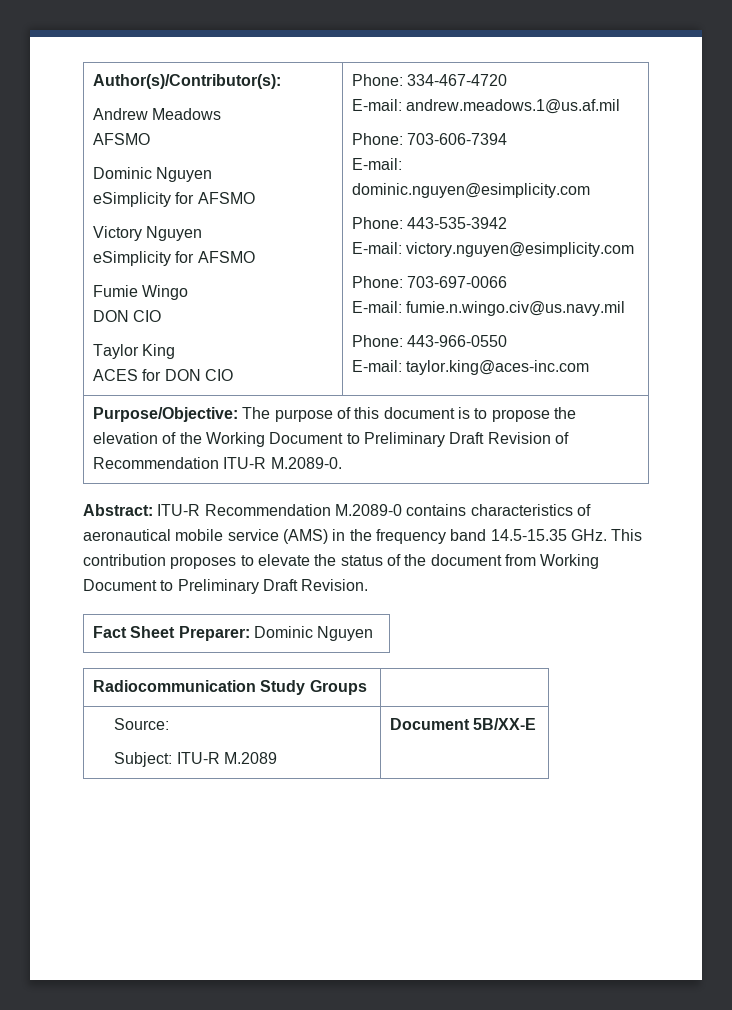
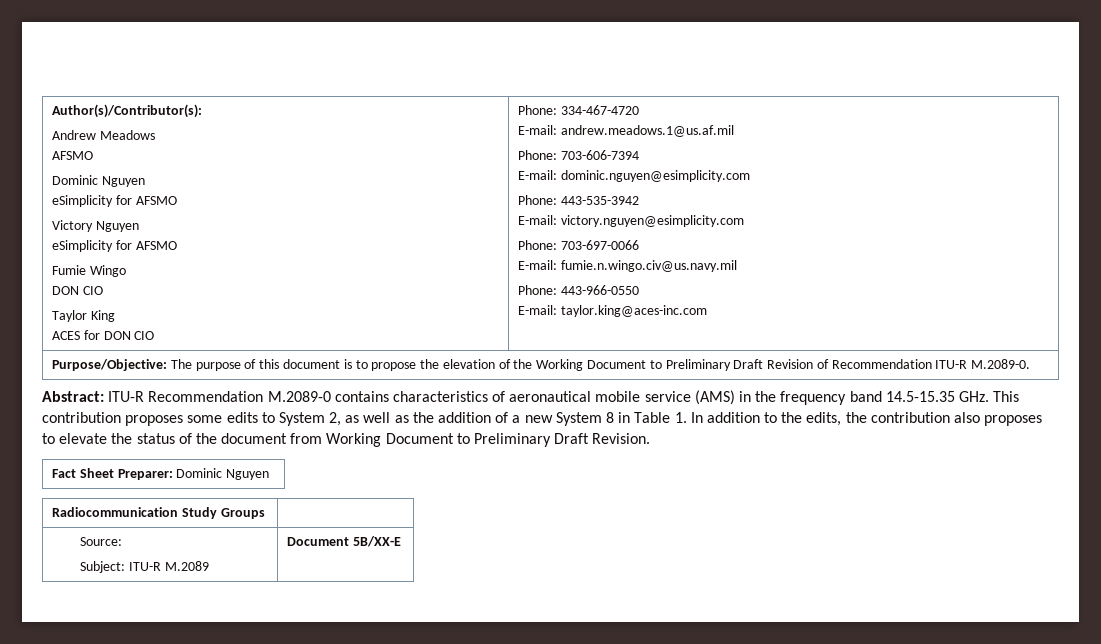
(237, 562) none -> [187,412,1043,426] some edits to System 2, as well as the addition of a new System 8 in Table 1. In addition to the edits, the contribution also proposes

